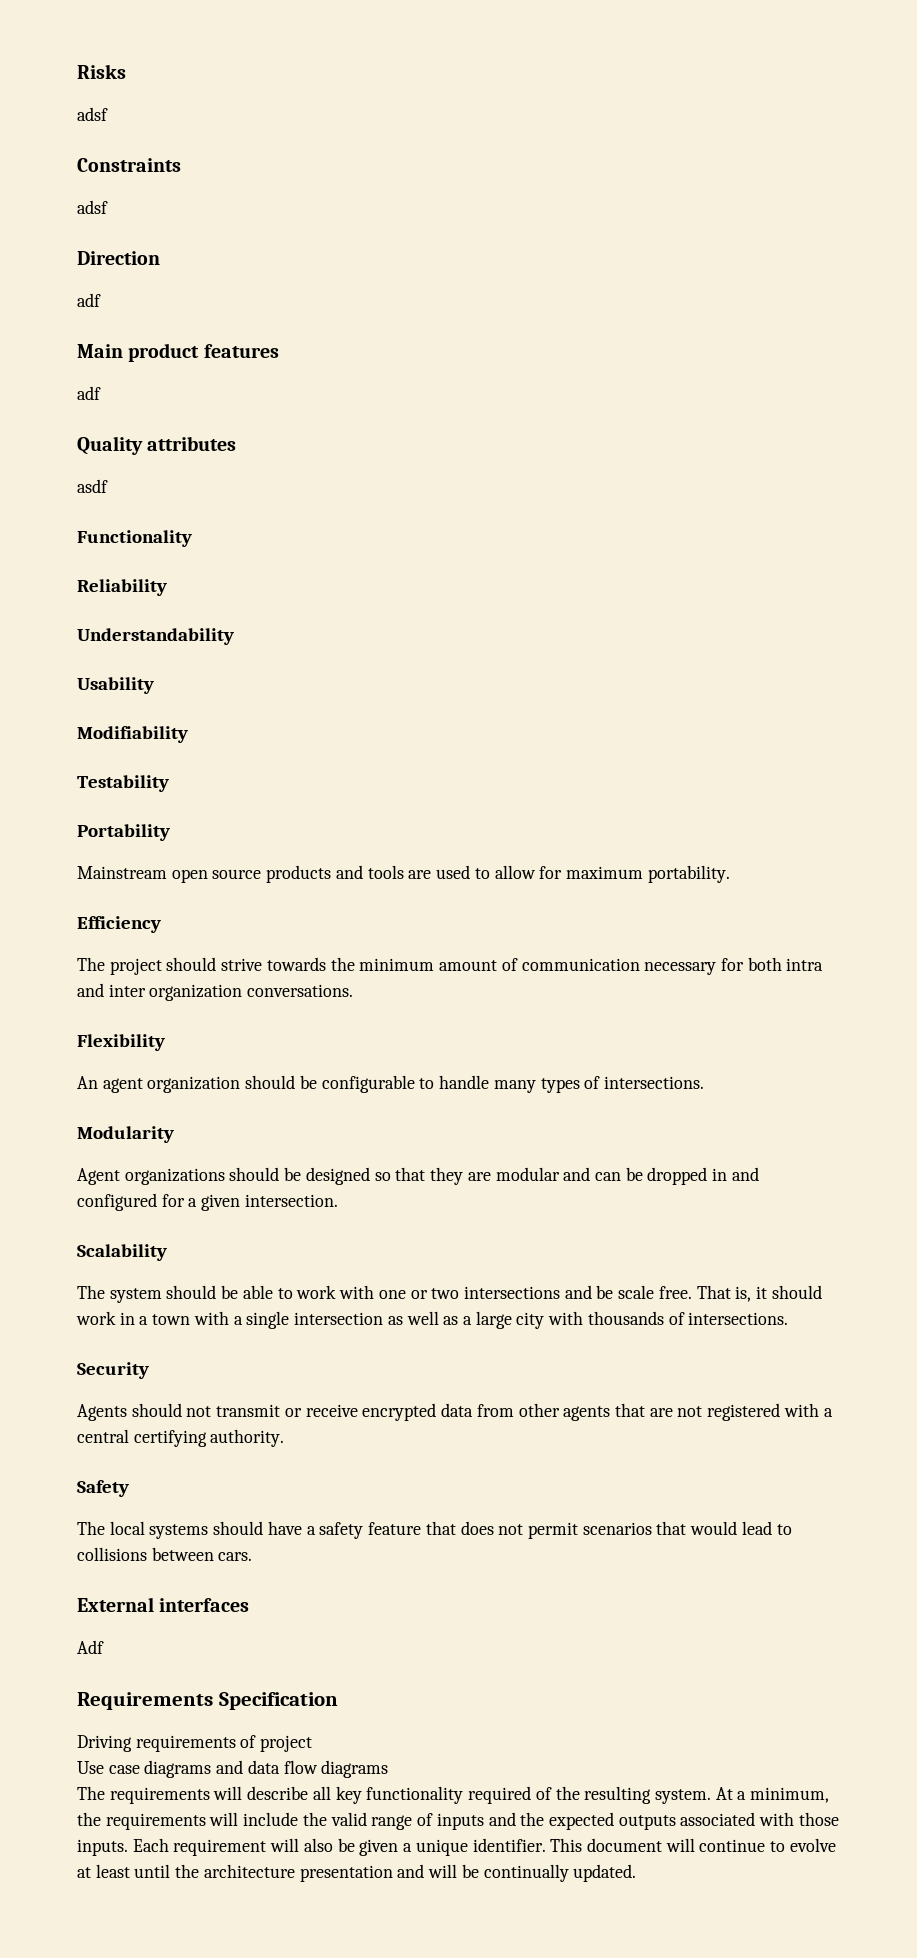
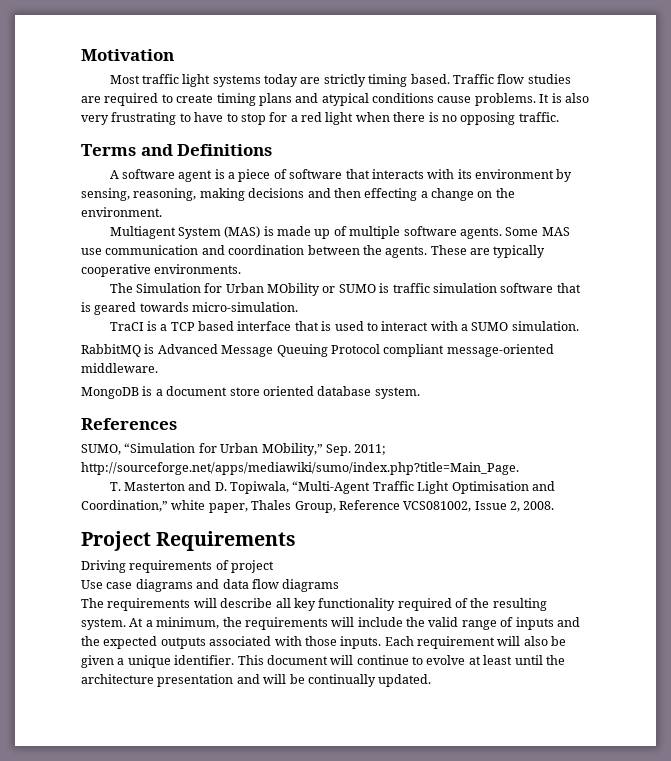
[77,64,126,79] [77,107,108,121] [77,158,181,172] [77,200,108,214] [77,251,160,265] [77,293,101,307] [77,343,279,362] [77,386,101,400] [77,436,237,455] [77,479,108,493] [77,530,192,547] [77,579,167,596] [77,628,234,645] [77,677,154,694] [77,726,188,743] [77,775,169,792] [77,824,170,841] [77,865,730,883] [77,916,161,933] [77,957,824,975] [77,983,354,1001] [77,1034,165,1051] [77,1075,704,1093] [77,1126,174,1143] [77,1167,759,1185] [77,1193,338,1211] [77,1244,167,1261] [77,1285,822,1303] [76,1311,789,1329] [77,1362,149,1379] [77,1403,833,1421] [77,1429,285,1447] [77,1480,129,1497] [77,1521,792,1539] [77,1547,253,1561] [77,1597,250,1612] [77,1640,104,1654] Risks // adsf // Constraints // adsf // Direction // adf // Main product features // adf // Quality attributes // asdf // Functionality // Reliability // Understandability // Usability // Modifiability // Testability // Portability // Mainstream open source products and tools are used to allow for maximum portability. // Efficiency // The project should strive towards the minimum amount of communication necessary for both intra and inter organization conversations. // Flexibility // An agent organization should be configurable to handle many types of intersections. // Modularity // Agent organizations should be designed so that they are modular and can be dropped in and configured for a given intersection. // Scalability // The system should be able to work with one or two intersections and be scale free. That is, it should work in a town with a single intersection as well as a large city with thousands of intersections. // Security // Agents should not transmit or receive encrypted data from other agents that are not registered with a central certifying authority. // Safety // The local systems should have a safety feature that does not permit scenarios that would lead to collisions between cars. // External interfaces // Adf // -> [81,49,174,61] [109,74,571,87] [81,93,589,106] [81,112,559,125] [81,144,273,156] [109,169,573,182] [81,188,515,201] [81,207,162,217] [109,226,570,239] [81,245,546,258] [81,264,242,277] [109,283,581,296] [81,302,299,315] [109,321,579,331] [81,344,554,357] [81,363,158,373] [81,386,420,399] [81,418,177,430] [81,443,387,456] [81,462,519,475] [109,481,555,494] [81,500,555,513] [81,531,151,551] Motivation // Most traffic light systems today are strictly timing based. Traffic flow studies are required to create timing plans and atypical conditions cause problems. It is also very frustrating to have to stop for a red light when there is no opposing traffic. // Terms and Definitions // A software agent is a piece of software that interacts with its environment by sensing, reasoning, making decisions and then effecting a change on the environment. // Multiagent System (MAS) is made up of multiple software agents. Some MAS use communication and coordination between the agents. These are typically cooperative environments. // The Simulation for Urban MObility or SUMO is traffic simulation software that is geared towards micro-simulation. // TraCI is a TCP based interface that is used to interact with a SUMO simulation. // RabbitMQ is Advanced Message Queuing Protocol compliant message-oriented middleware. // MongoDB is a document store oriented database system. // References // SUMO, “Simulation for Urban MObility,” Sep. 2011; http://sourceforge.net/apps/mediawiki/sumo/index.php?title=Main_Page. // T. Masterton and D. Topiwala, “Multi-Agent Traffic Light Optimisation and Coordination,” white paper, Thales Group, Reference VCS081002, Issue 2, 2008. // Project
[218,1692,338,1710] Specification -> (297, 541) none

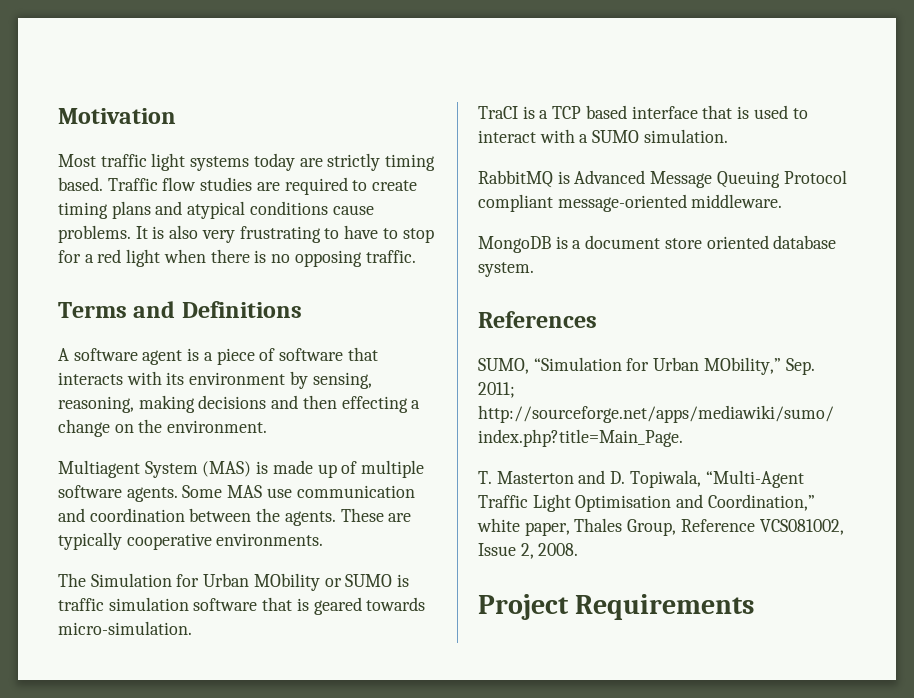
[81,560,275,573] [81,579,340,592] [81,598,547,611] [81,617,580,630] [81,636,567,649] [81,655,565,668] [81,674,432,687] // Driving requirements of project // Use case diagrams and data flow diagrams // The requirements will describe all key functionality required of the resulting system. At a minimum, the requirements will include the valid range of inputs and the expected outputs associated with those inputs. Each requirement will also be given a unique identifier. This document will continue to evolve at least until the architecture presentation and will be continually updated. -> (755, 607) none

